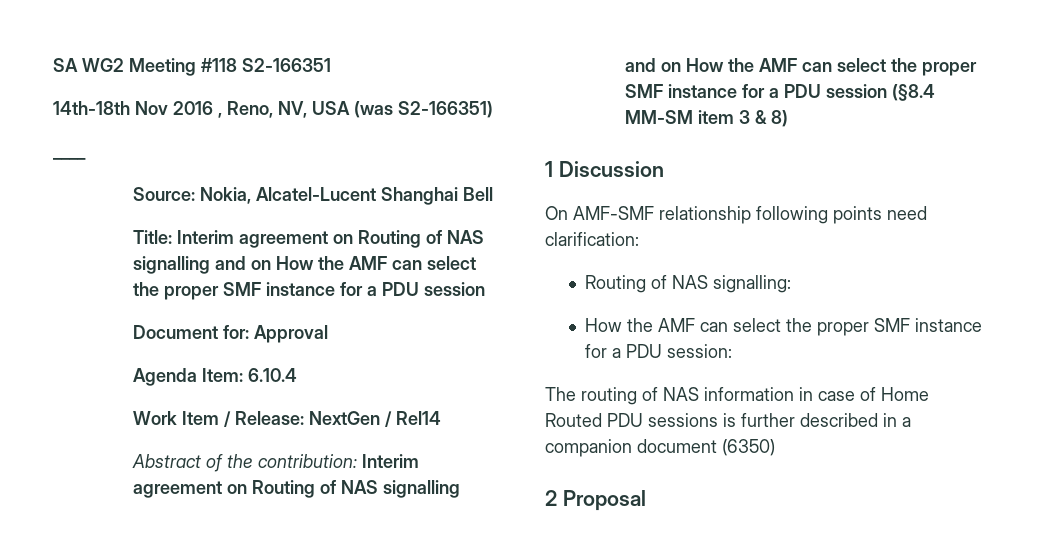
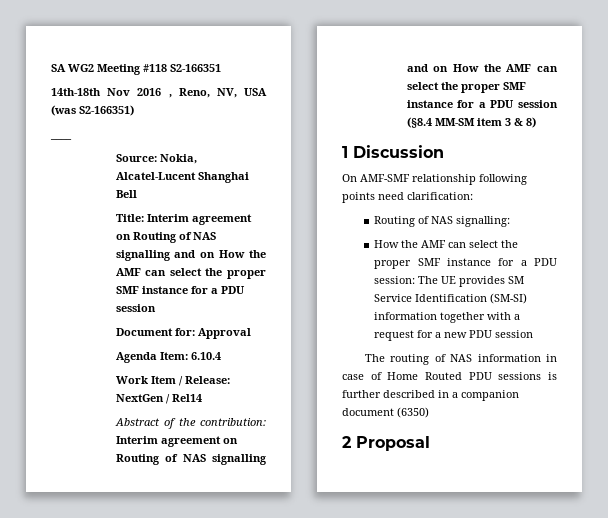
(732, 351) none -> [418,276,525,287] [374,293,528,304] [374,312,521,323] [374,330,534,341] The UE provides SM Service Identification (SM-SI) information together with a request for a new PDU session

